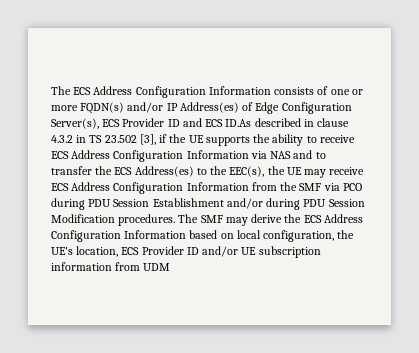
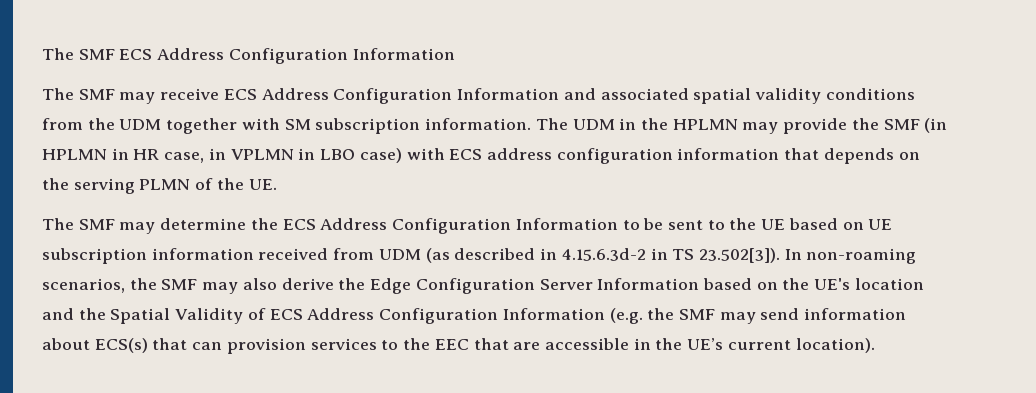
[51,86,363,98] [51,102,352,114] [51,118,350,129] [51,134,355,146] [51,150,326,162] [51,166,302,177] The ECS Address Configuration Information consists of one or more FQDN(s) and/or IP Address(es) of Edge Configuration Server(s), ECS Provider ID and ECS ID.As described in clause 4.3.2 in TS 23.502 [3], if the UE supports the ability to receive ECS Address Configuration Information via NAS and to transfer the ECS Address(es) to the EEC(s), the UE -> [42,48,455,64] [42,88,115,100] The SMF ECS Address Configuration Information // The SMF
[251,182,362,191] [51,198,365,210] [51,214,283,226] from the SMF via PCO during PDU Session Establishment and/or during PDU Session Modification procedures. The SMF may derive -> [563,88,915,104] [42,118,948,134] [42,148,920,164] [42,178,277,194] [42,218,247,234] and associated spatial validity conditions from the UDM together with SM subscription information. The UDM in the HPLMN may provide the SMF (in HPLMN in HR case, in VPLMN in LBO case) with ECS address configuration information that depends on the serving PLMN of the UE. // The SMF may determine
[189,230,355,242] [51,246,239,257] based on local configuration, the UE's location, ECS Provider ID and/or -> [622,218,864,230] to be sent to the UE based on
(112, 266) none -> [258,248,329,260] received
(171, 267) none -> [425,248,917,264] [42,278,924,294] [42,308,907,324] [42,338,875,354] (as described in 4.15.6.3d-2 in TS 23.502[3]). In non-roaming scenarios, the SMF may also derive the Edge Configuration Server Information based on the UE's location and the Spatial Validity of ECS Address Configuration Information (e.g. the SMF may send information about ECS(s) that can provision services to the EEC that are accessible in the UE’s current location).

